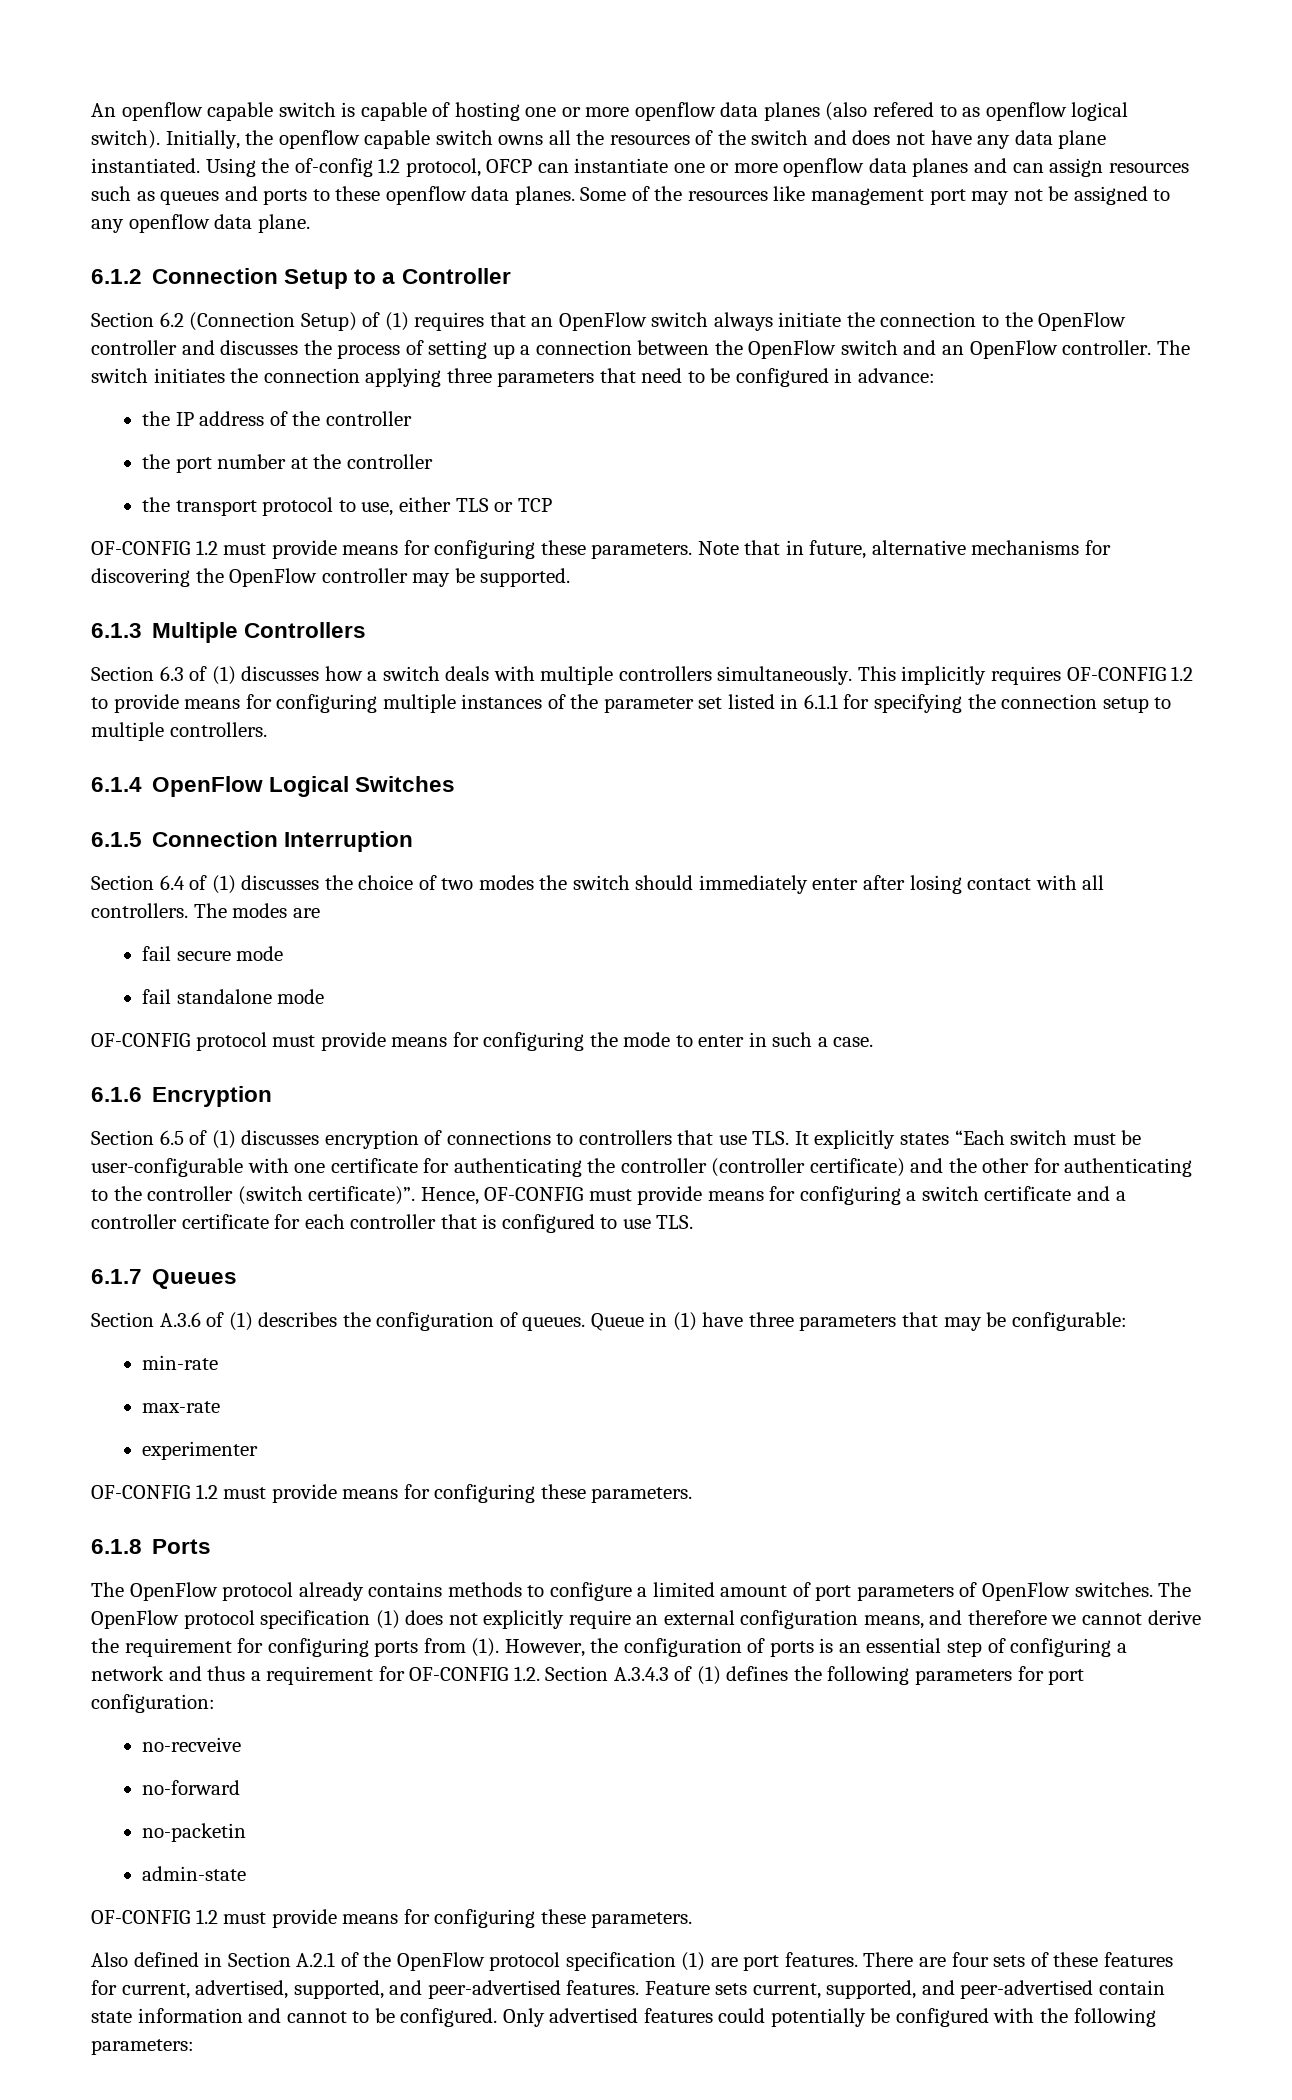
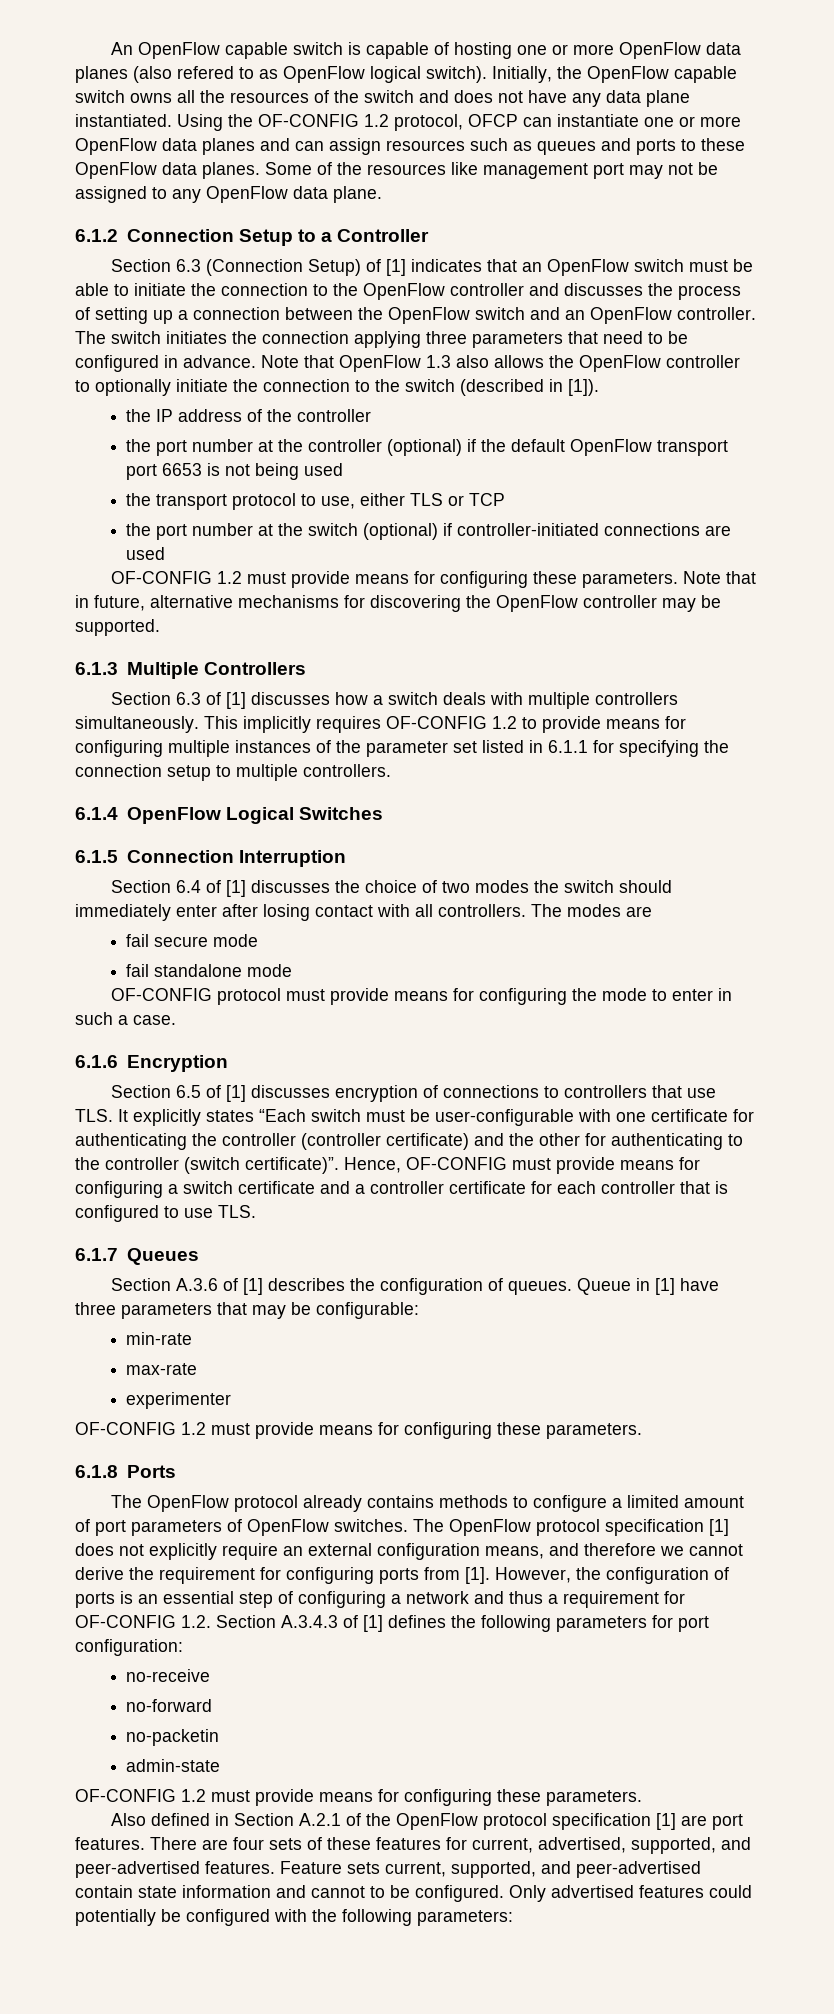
[121,102,203,121] openflow -> [138,42,221,59] OpenFlow
[634,102,716,121] openflow -> [619,42,702,59] OpenFlow
[985,102,1067,121] openflow -> [283,66,365,83] OpenFlow
[278,130,360,149] openflow -> [587,66,669,83] OpenFlow
[294,158,373,177] of-config -> [258,114,359,127] OF-CONFIG
[783,158,865,177] openflow -> [75,138,157,155] OpenFlow
[385,186,467,205] openflow -> [75,162,157,179] OpenFlow
[128,214,210,233] openflow -> [206,186,288,203] OpenFlow
[159,312,184,327] 6.2 -> [176,259,202,272] 6.3
[384,312,485,331] (1) requires -> [386,259,483,276] [1] indicates
[713,312,773,331] always -> [689,259,754,272] [75,283,129,296] must be able to
[857,368,935,383] advance: -> [183,355,740,372] [75,379,599,396] advance. Note that OpenFlow 1.3 also allows the OpenFlow controller to optionally initiate the connection to the switch (described in [1]).
(433, 461) none -> [387,439,729,456] [126,463,344,480] (optional) if the default OpenFlow transport port 6653 is not being used
(552, 505) none -> [126,523,732,540] [126,547,166,560] // the port number at the switch (optional) if controller-initiated connections are used
[211,666,236,685] (1) -> [226,692,247,709] [1]
[211,875,236,894] (1) -> [226,880,247,897] [1]
[211,1130,236,1149] (1) -> [226,1085,247,1102] [1]
[228,1312,253,1331] (1) -> [243,1278,264,1295] [1]
[672,1312,697,1331] (1) -> [655,1278,676,1295] [1]
[375,1610,400,1629] (1) -> [709,1519,729,1536] [1]
[471,1638,500,1657] (1). -> [465,1567,490,1584] [1].
[696,1666,721,1685] (1) -> [363,1615,383,1632] [1]
[142,1737,242,1752] no-recveive -> [126,1669,211,1682] no-receive
[681,1952,706,1971] (1) -> [656,1813,677,1830] [1]

